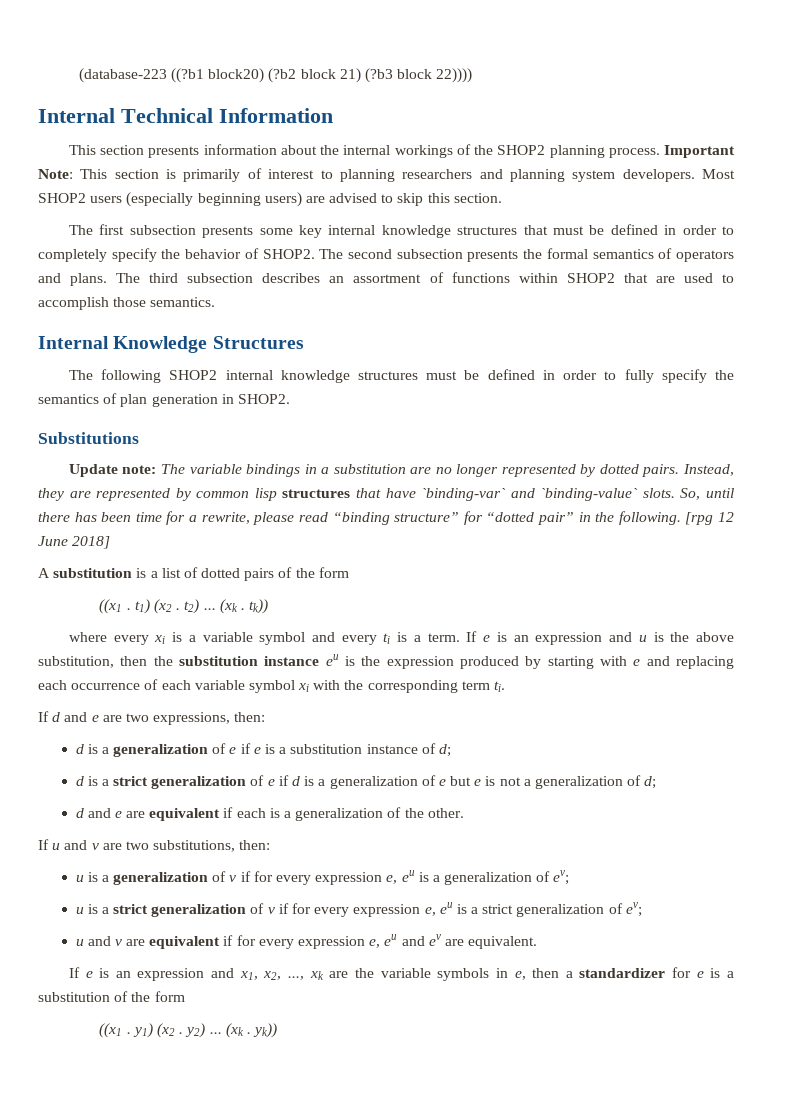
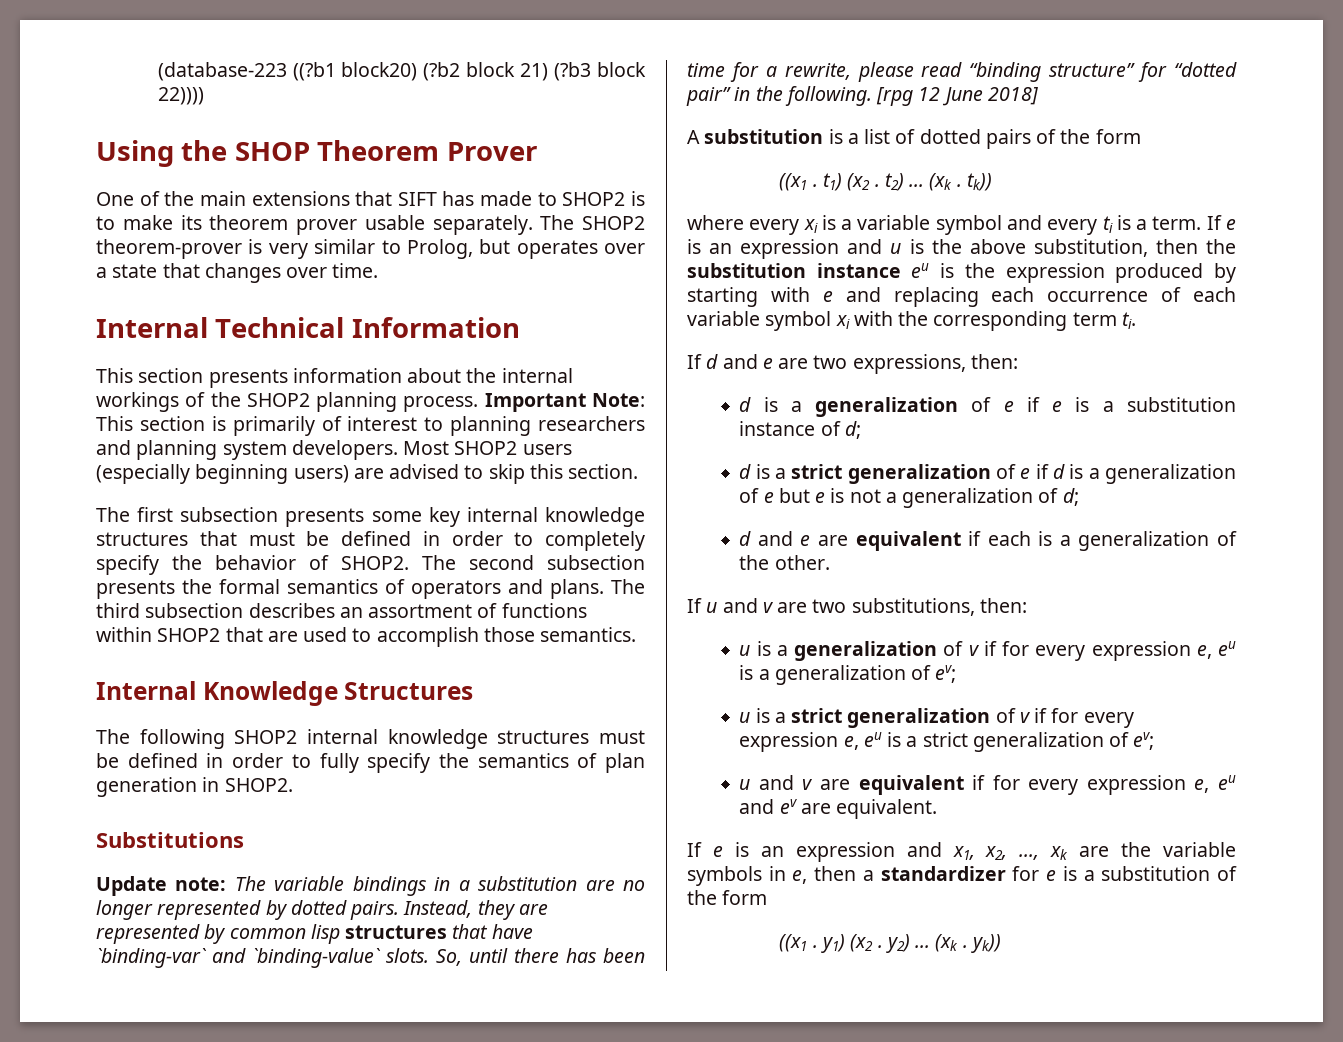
(473, 75) none -> [96,140,537,167] [96,191,645,206] [96,215,645,235] [96,239,645,259] [96,263,379,283] // Using the SHOP Theorem Prover // One of the main extensions that SIFT has made to SHOP2 is to make its theorem prover usable separately. The SHOP2 theorem-prover is very similar to Prolog, but operates over a state that changes over time.

